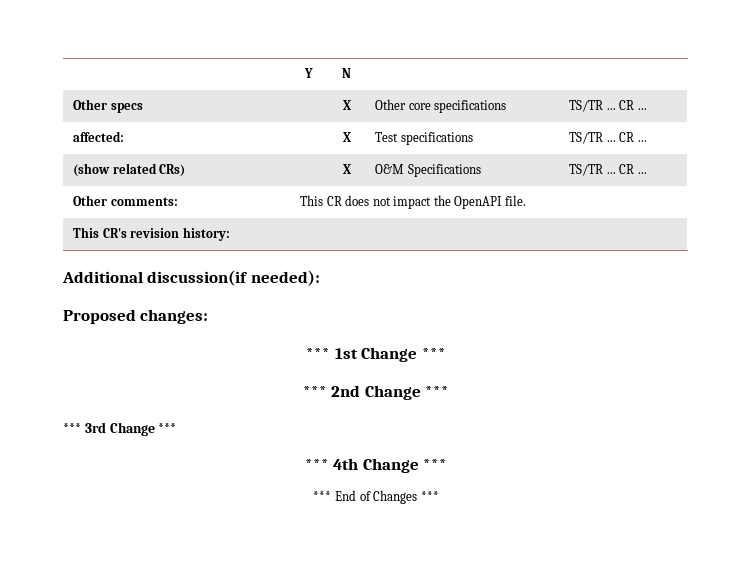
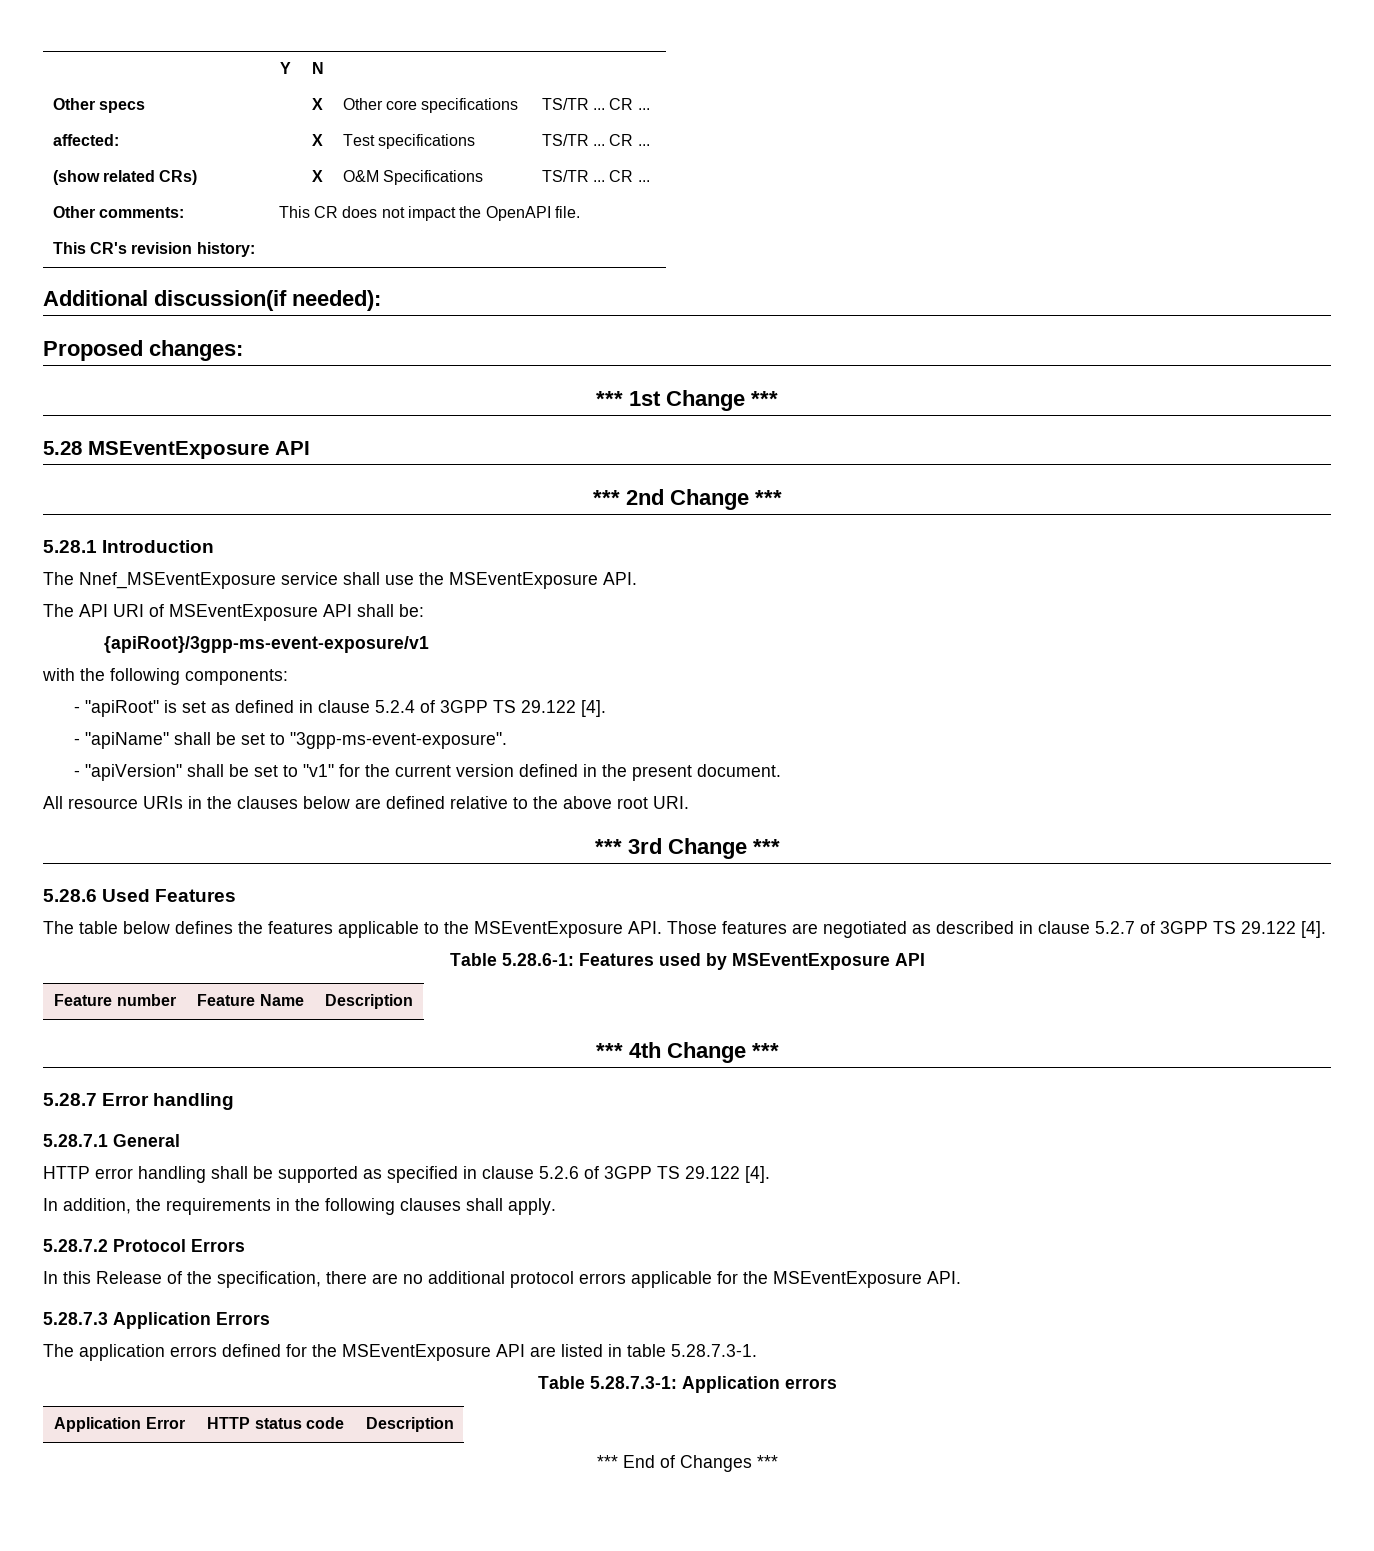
(446, 353) none -> [43,441,310,459] // 5.28 MSEventExposure API
[63,422,177,436] [304,458,448,473] *** 3rd Change *** // *** 4th Change *** -> [43,540,215,553] [43,572,637,589] [43,604,424,621] [104,636,430,653] [42,668,288,685] [73,700,606,717] [73,732,507,749] [73,764,781,781] [43,796,689,809] [594,838,780,859] [43,889,237,902] [43,921,1326,938] [449,953,925,970] [54,994,176,1006] [197,994,304,1006] [325,994,413,1009] [595,1042,779,1063] [43,1093,235,1110] [43,1134,180,1147] [43,1166,770,1183] [43,1198,556,1215] [43,1239,245,1252] [43,1271,961,1288] [43,1312,270,1329] [43,1344,757,1361] [537,1376,837,1393] [54,1417,185,1432] [207,1417,344,1429] [365,1417,454,1432] 5.28.1 Introduction // The Nnef_MSEventExposure service shall use the MSEventExposure API. // The API URI of MSEventExposure API shall be: // {apiRoot}/3gpp-ms-event-exposure/v1 // with the following components: // - "apiRoot" is set as defined in clause 5.2.4 of 3GPP TS 29.122 [4]. // - "apiName" shall be set to "3gpp-ms-event-exposure". // - "apiVersion" shall be set to "v1" for the current version defined in the present document. // All resource URIs in the clauses below are defined relative to the above root URI. // *** 3rd Change *** // 5.28.6 Used Features // The table below defines the features applicable to the MSEventExposure API. Those features are negotiated as described in clause 5.2.7 of 3GPP TS 29.122 [4]. // Table 5.28.6-1: Features used by MSEventExposure API // Feature number | Feature Name | Description // *** 4th Change *** // 5.28.7 Error handling // 5.28.7.1 General // HTTP error handling shall be supported as specified in clause 5.2.6 of 3GPP TS 29.122 [4]. // In addition, the requirements in the following clauses shall apply. // 5.28.7.2 Protocol Errors // In this Release of the specification, there are no additional protocol errors applicable for the MSEventExposure API. // 5.28.7.3 Application Errors // The application errors defined for the MSEventExposure API are listed in table 5.28.7.3-1. // Table 5.28.7.3-1: Application errors // Application Error | HTTP status code | Description

